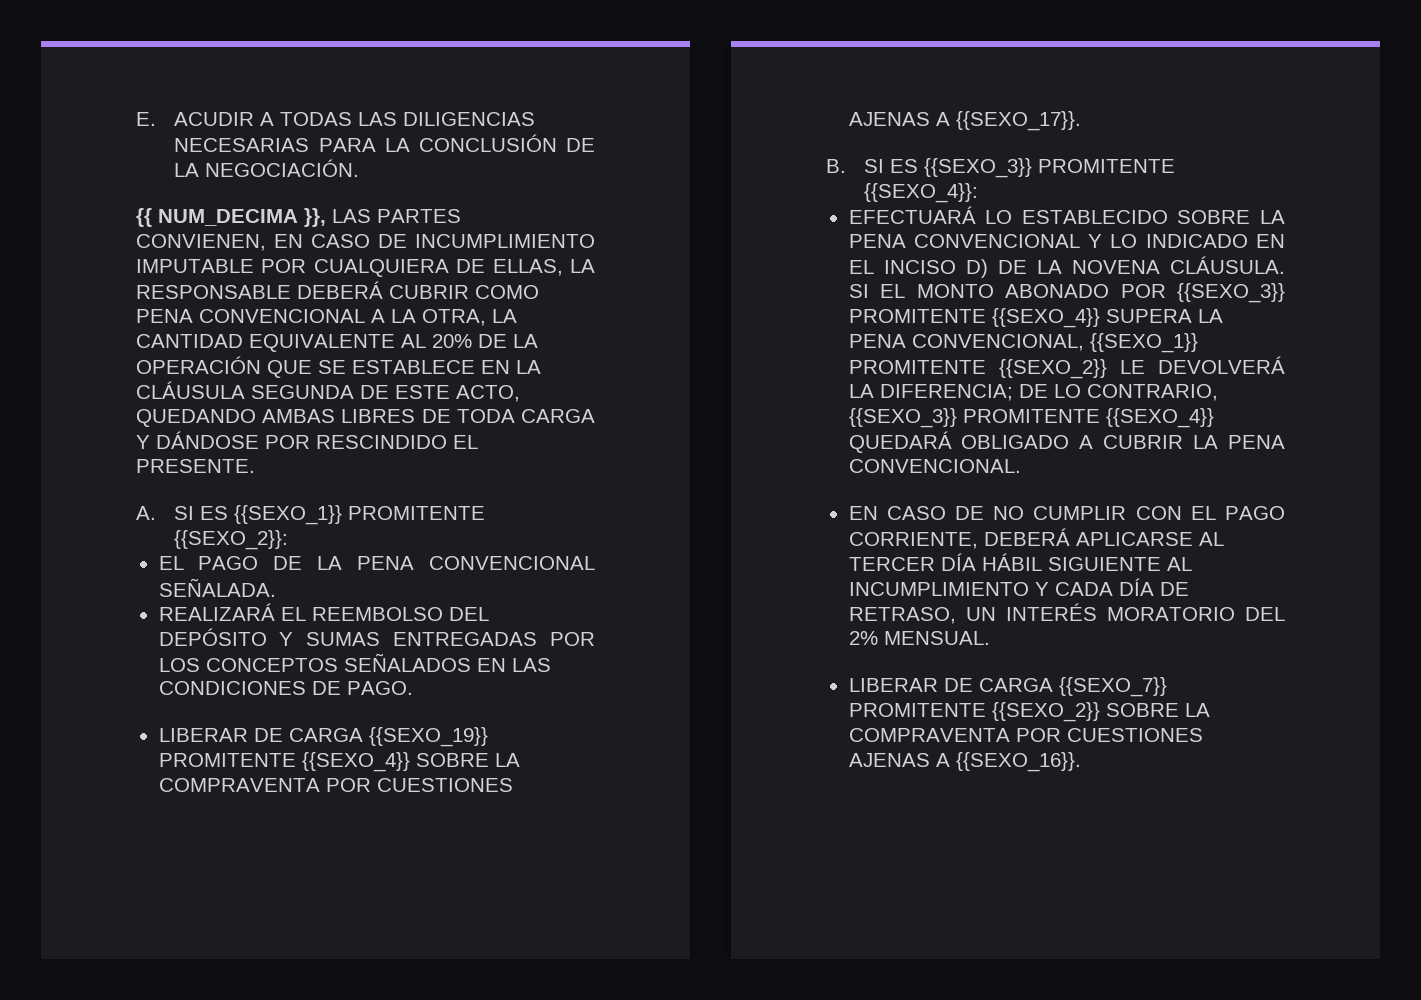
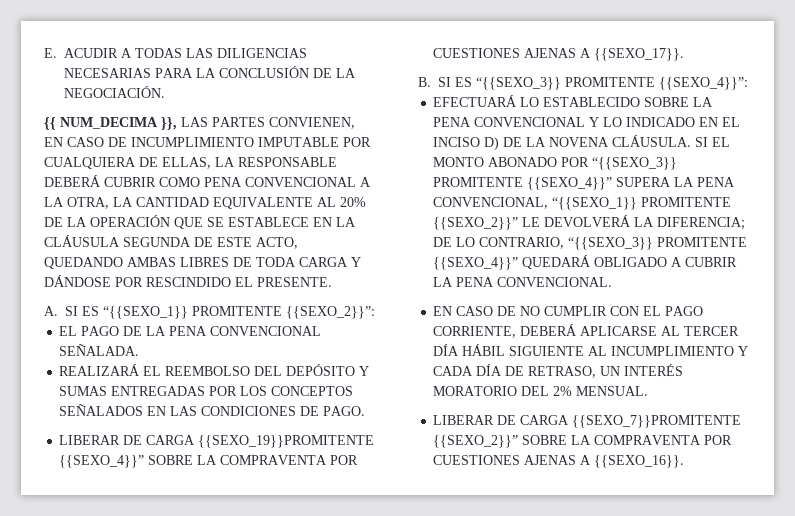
[234,505,486,525] [174,530,289,550] {{SEXO_1}} PROMITENTE {{SEXO_2}}: -> [103,306,375,319] “{{SEXO_1}} PROMITENTE {{SEXO_2}}”:
[368,727,488,747] [158,752,410,772] {{SEXO_19}} PROMITENTE {{SEXO_4}} -> [198,435,375,448] [59,455,145,468] {{SEXO_19}}PROMITENTE {{SEXO_4}}”
[924,158,1176,178] [864,183,979,203] {{SEXO_3}} PROMITENTE {{SEXO_4}}: -> [476,77,748,90] “{{SEXO_3}} PROMITENTE {{SEXO_4}}”:
[1177,283,1285,303] [848,308,1100,328] {{SEXO_3}} PROMITENTE {{SEXO_4}} -> [592,157,678,170] [433,177,613,190] “{{SEXO_3}} PROMITENTE {{SEXO_4}}”
[1089,333,1198,353] [848,359,1107,379] {{SEXO_1}} PROMITENTE {{SEXO_2}} -> [552,197,732,210] [433,217,519,230] “{{SEXO_1}} PROMITENTE {{SEXO_2}}”
[848,408,1214,428] {{SEXO_3}} PROMITENTE {{SEXO_4}} -> [568,237,748,250] [433,257,519,270] “{{SEXO_3}} PROMITENTE {{SEXO_4}}”
[1058,677,1167,697] [848,702,1100,722] {{SEXO_7}} PROMITENTE {{SEXO_2}} -> [572,415,742,428] [433,435,519,448] {{SEXO_7}}PROMITENTE {{SEXO_2}}”

